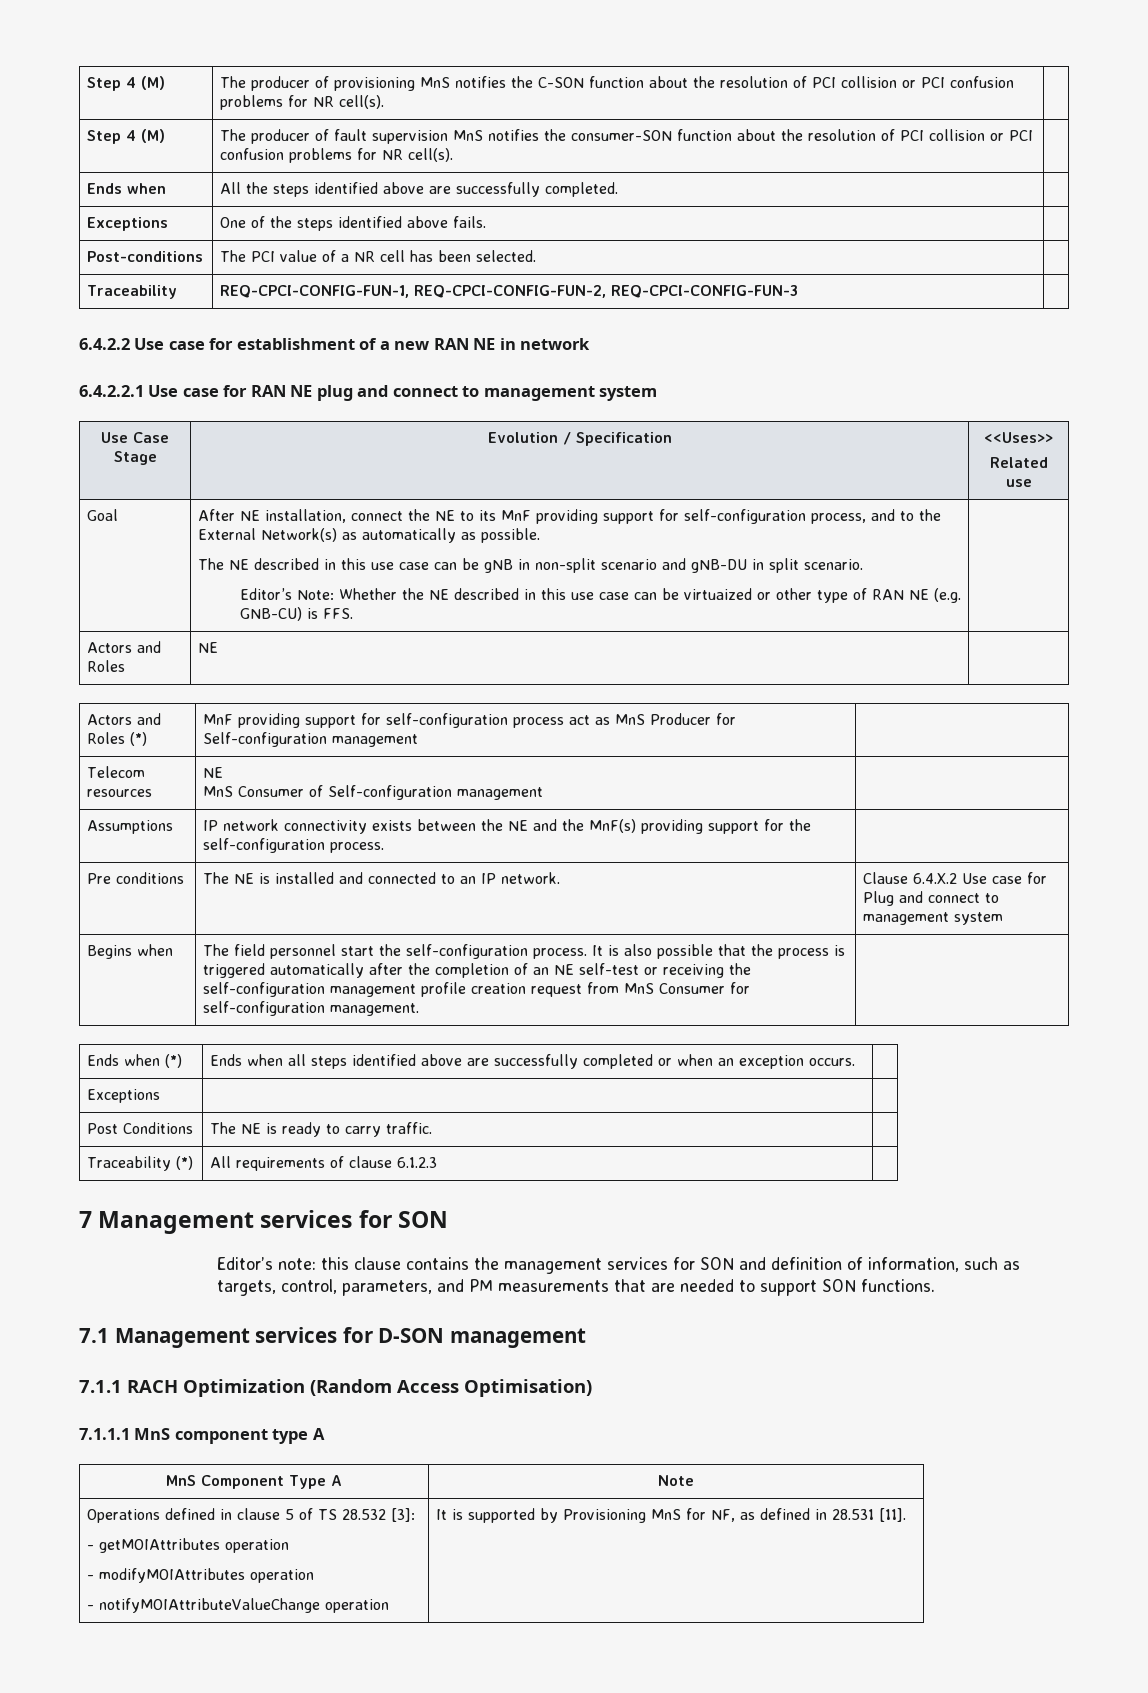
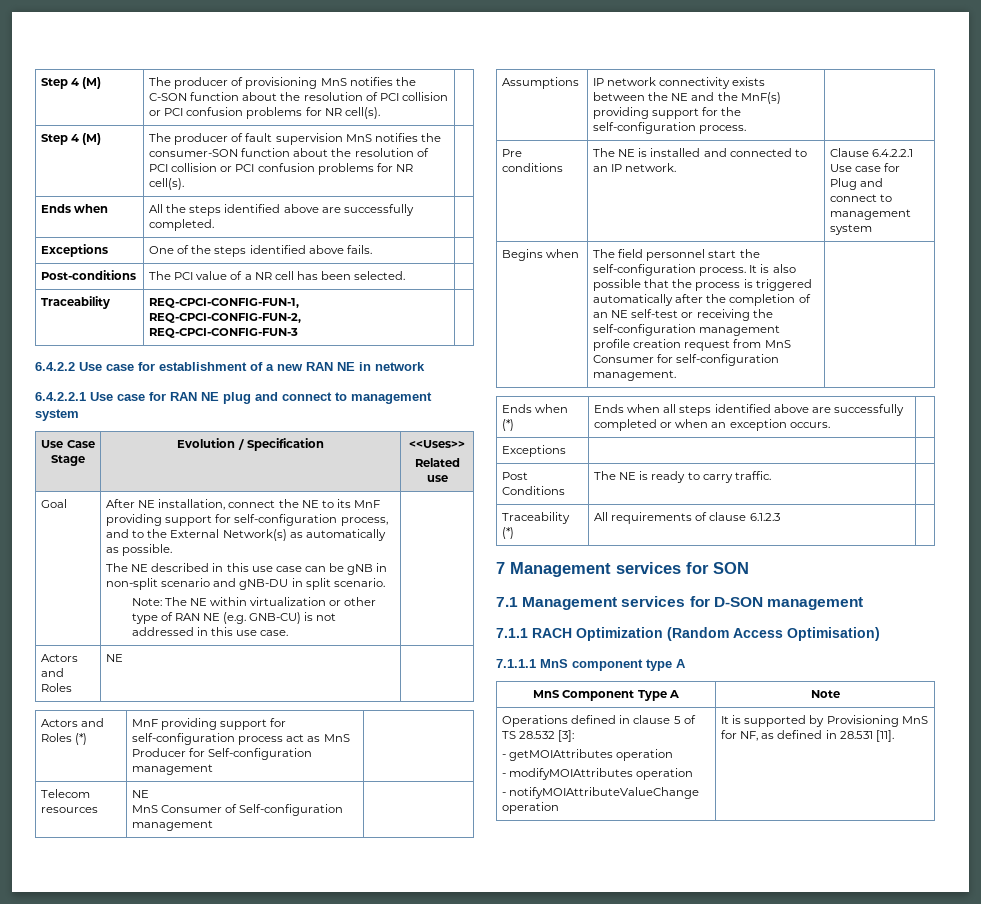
[239,588,752,600] Editor’s Note: Whether the NE described in this use case can be virtuaized -> [131,597,327,606] Note: The NE within virtualization
[322,608,353,619] FFS. -> [316,613,337,621] [131,627,289,636] not addressed in this use case.
[913,873,958,884] 6.4.X.2 -> [872,149,914,157] 6.4.2.2.1
[217,1257,1021,1274] [217,1279,936,1296] // Editor’s note: this clause contains the management services for SON and definition of information, such as targets, control, parameters, and PM measurements that are needed to support SON functions. -> (749, 568) none

